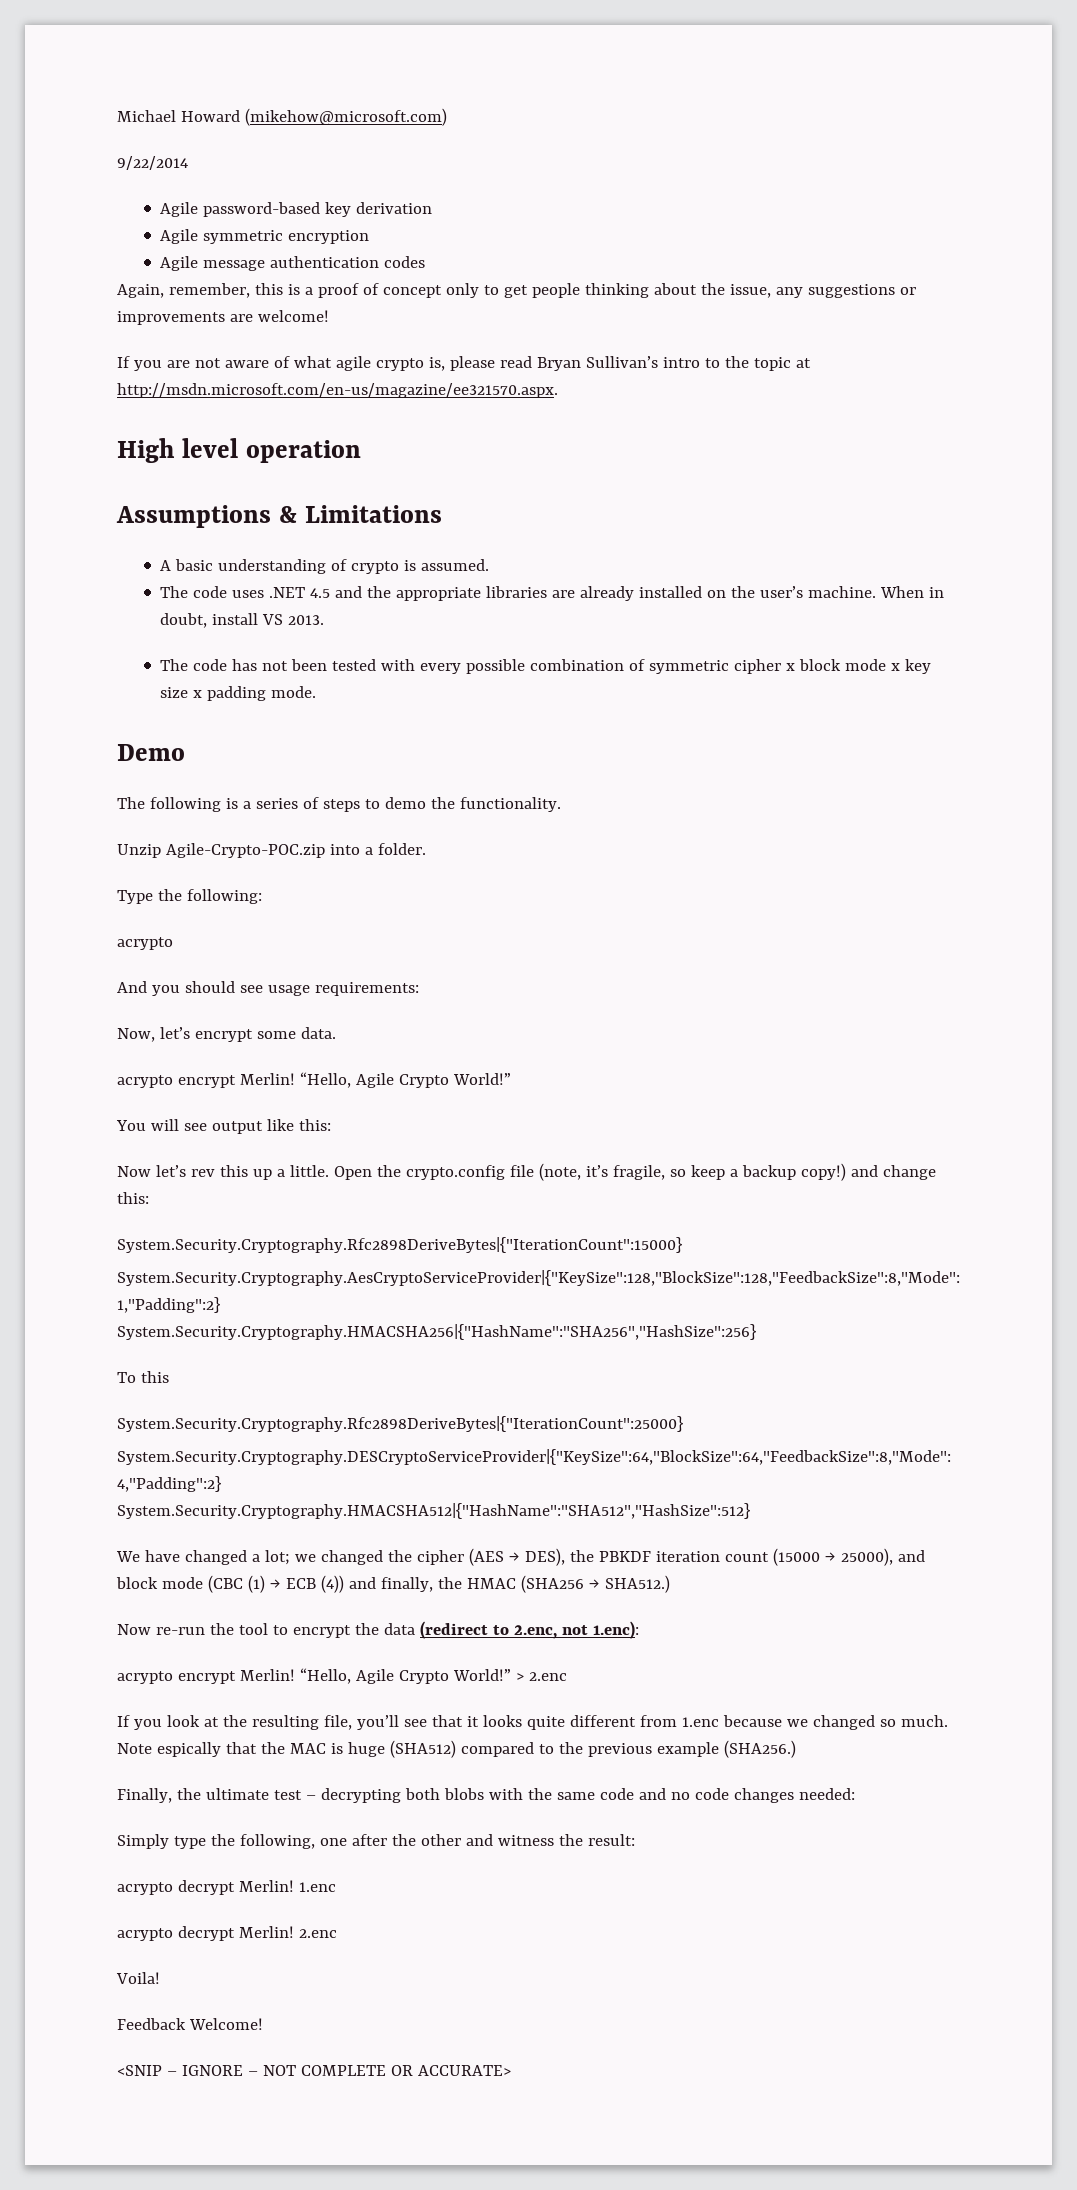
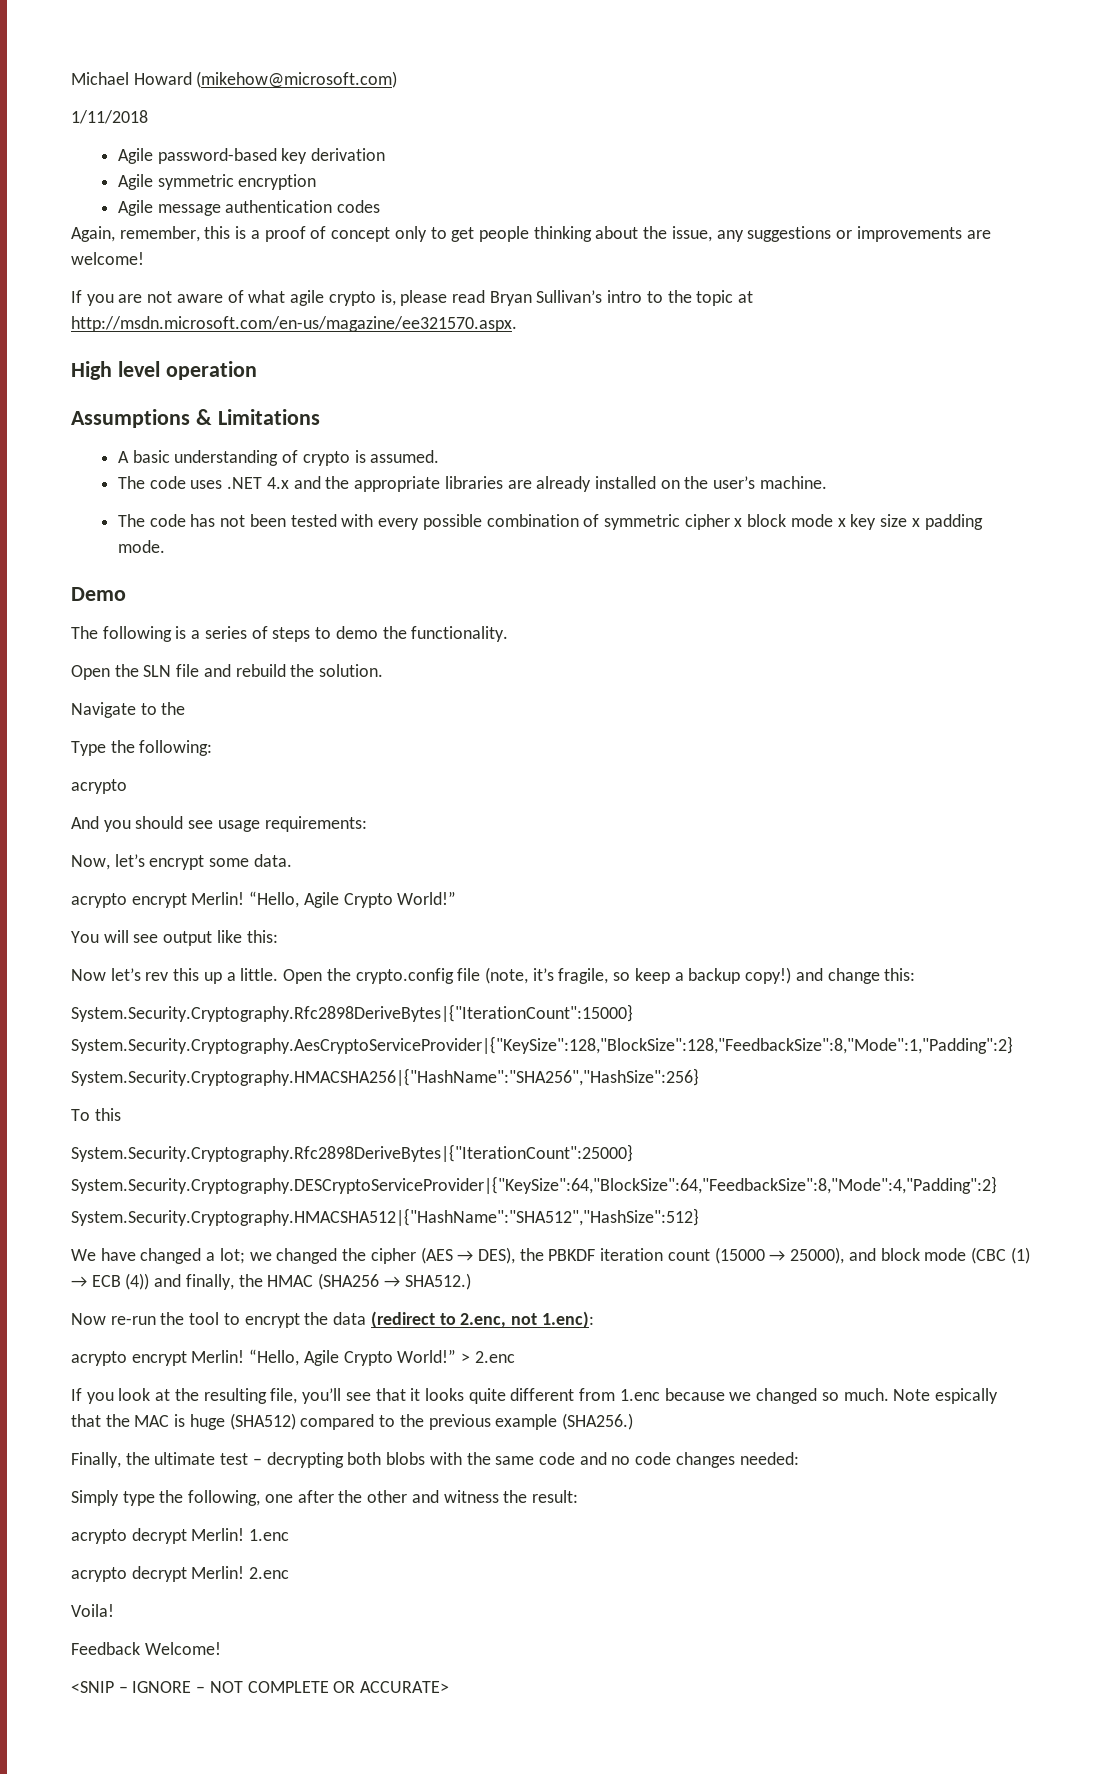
[117,156,188,170] 9/22/2014 -> [71,110,148,124] 1/11/2018
[310,588,331,598] 4.5 -> [266,477,289,489] 4.x
[880,586,945,598] [160,613,325,628] When in doubt, install VS 2013. -> (827, 482) none
[117,843,426,858] Unzip Agile-Crypto-POC.zip into a folder. -> [71,664,384,680] [71,702,186,718] Open the SLN file and rebuild the solution. // Navigate to the

